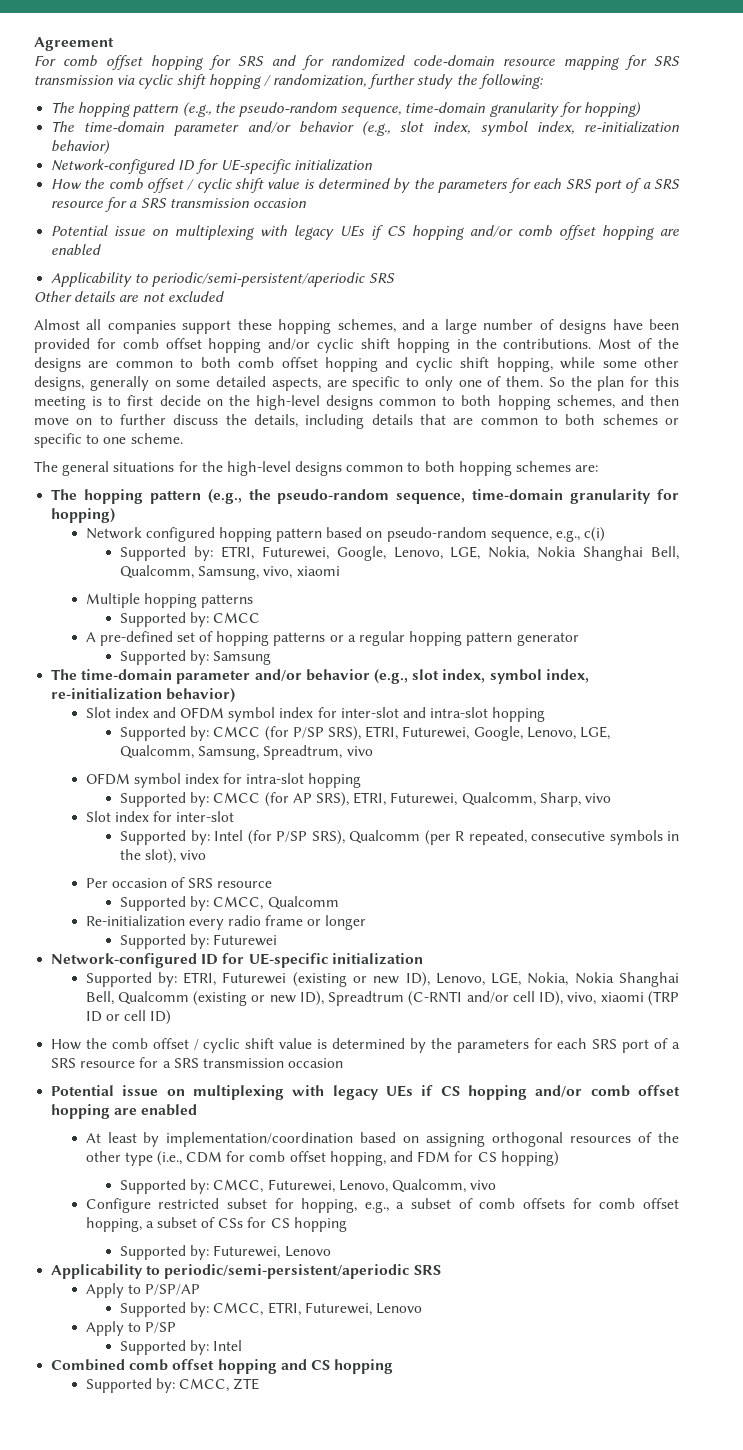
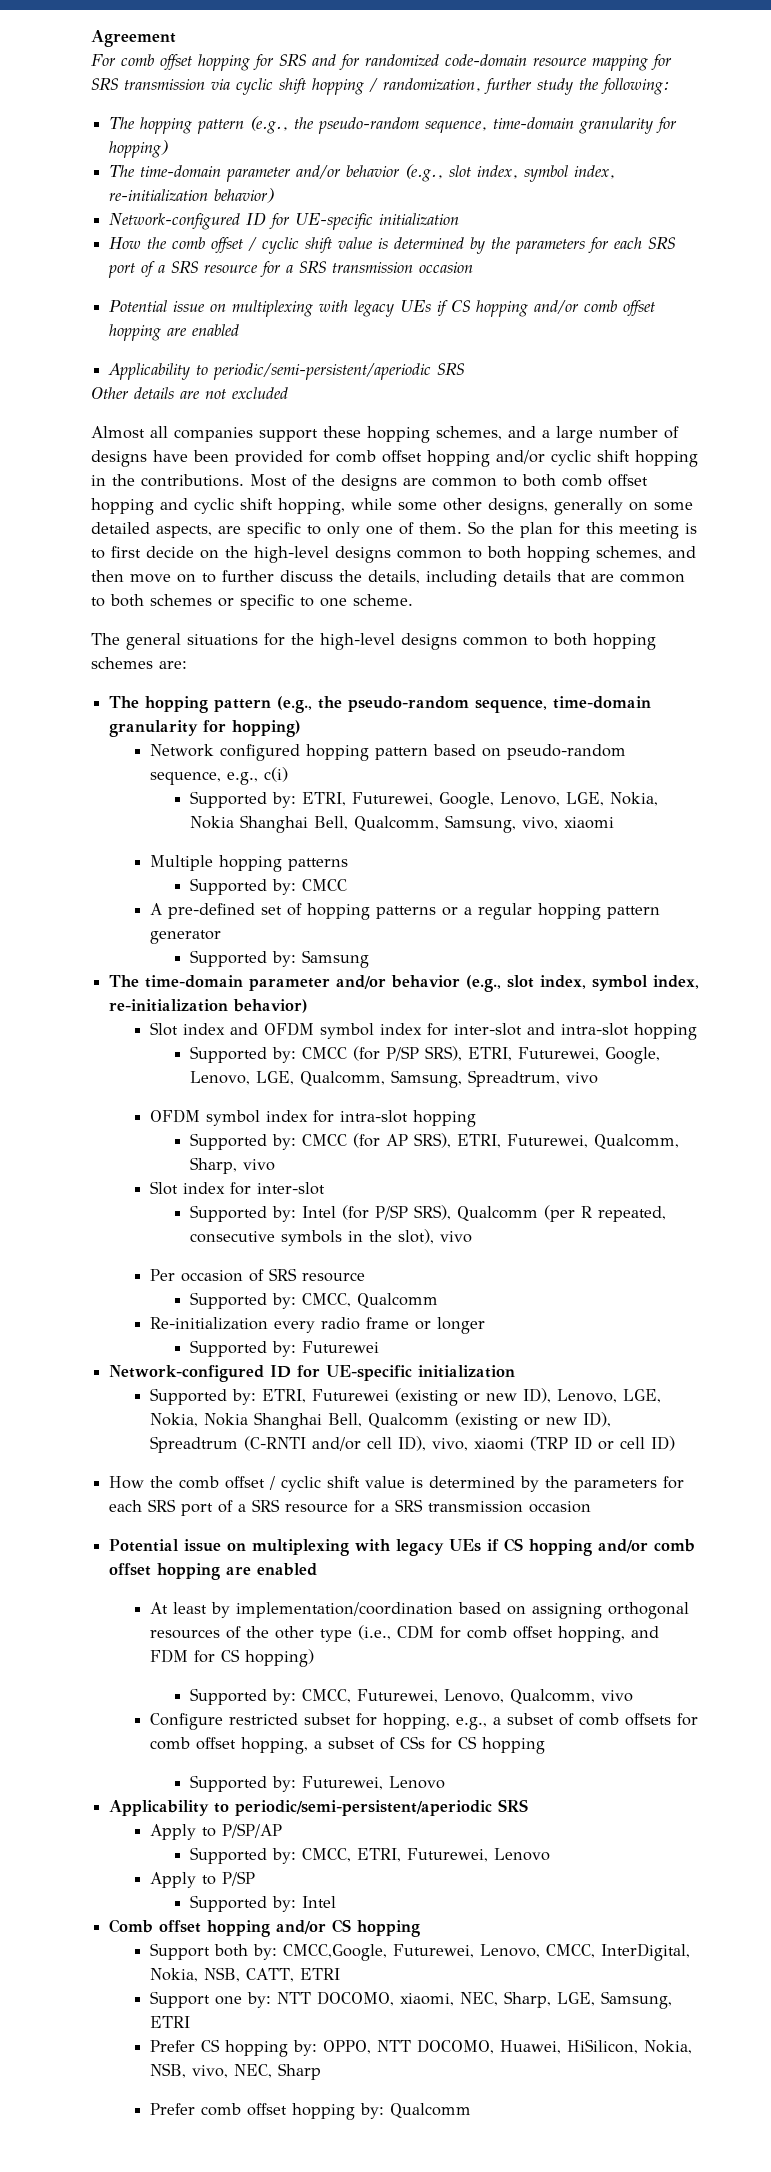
[51,1359,394,1374] [85,1378,260,1393] Combined comb offset hopping and CS hopping // Supported by: CMCC, ZTE -> [109,1919,421,1937] [149,1943,690,1961] [149,1967,340,1982] [149,1991,672,2009] [149,2016,190,2028] [149,2039,692,2057] [149,2063,321,2080] [149,2103,471,2120] Comb offset hopping and/or CS hopping // Support both by: CMCC,Google, Futurewei, Lenovo, CMCC, InterDigital, Nokia, NSB, CATT, ETRI // Support one by: NTT DOCOMO, xiaomi, NEC, Sharp, LGE, Samsung, ETRI // Prefer CS hopping by: OPPO, NTT DOCOMO, Huawei, HiSilicon, Nokia, NSB, vivo, NEC, Sharp // Prefer comb offset hopping by: Qualcomm

